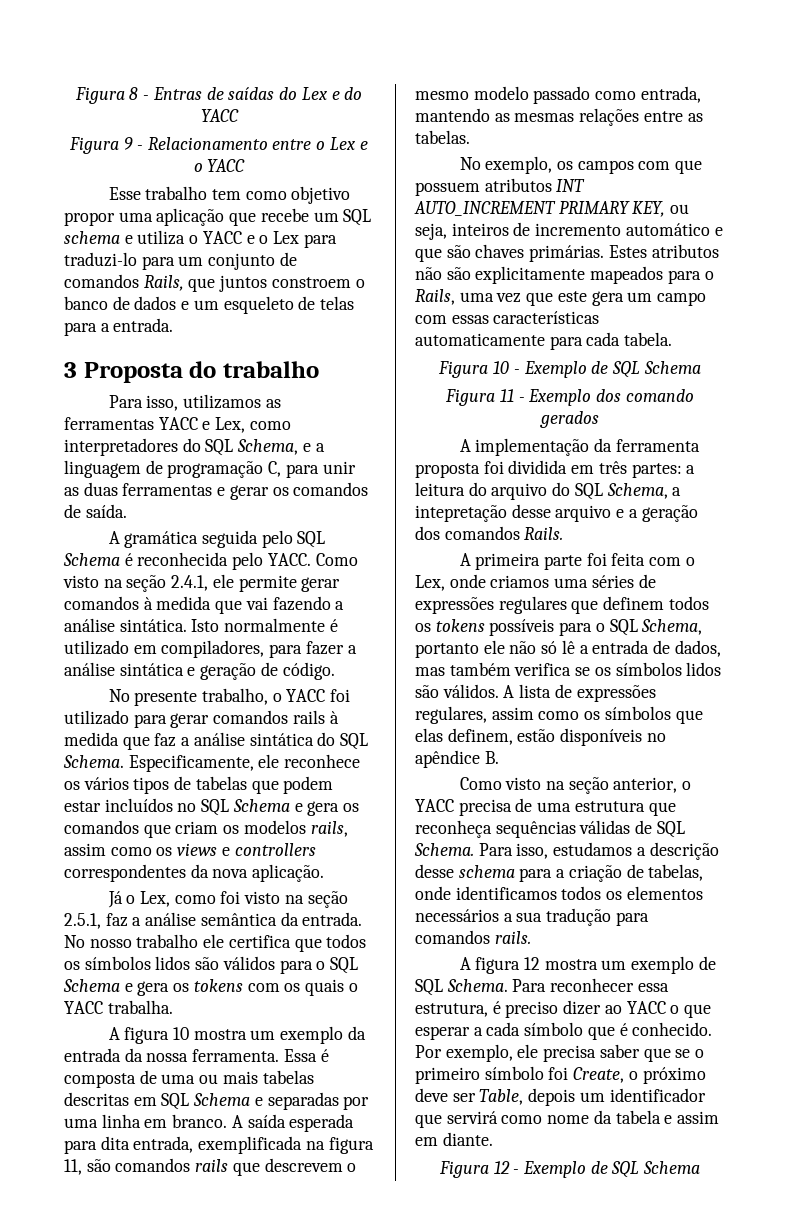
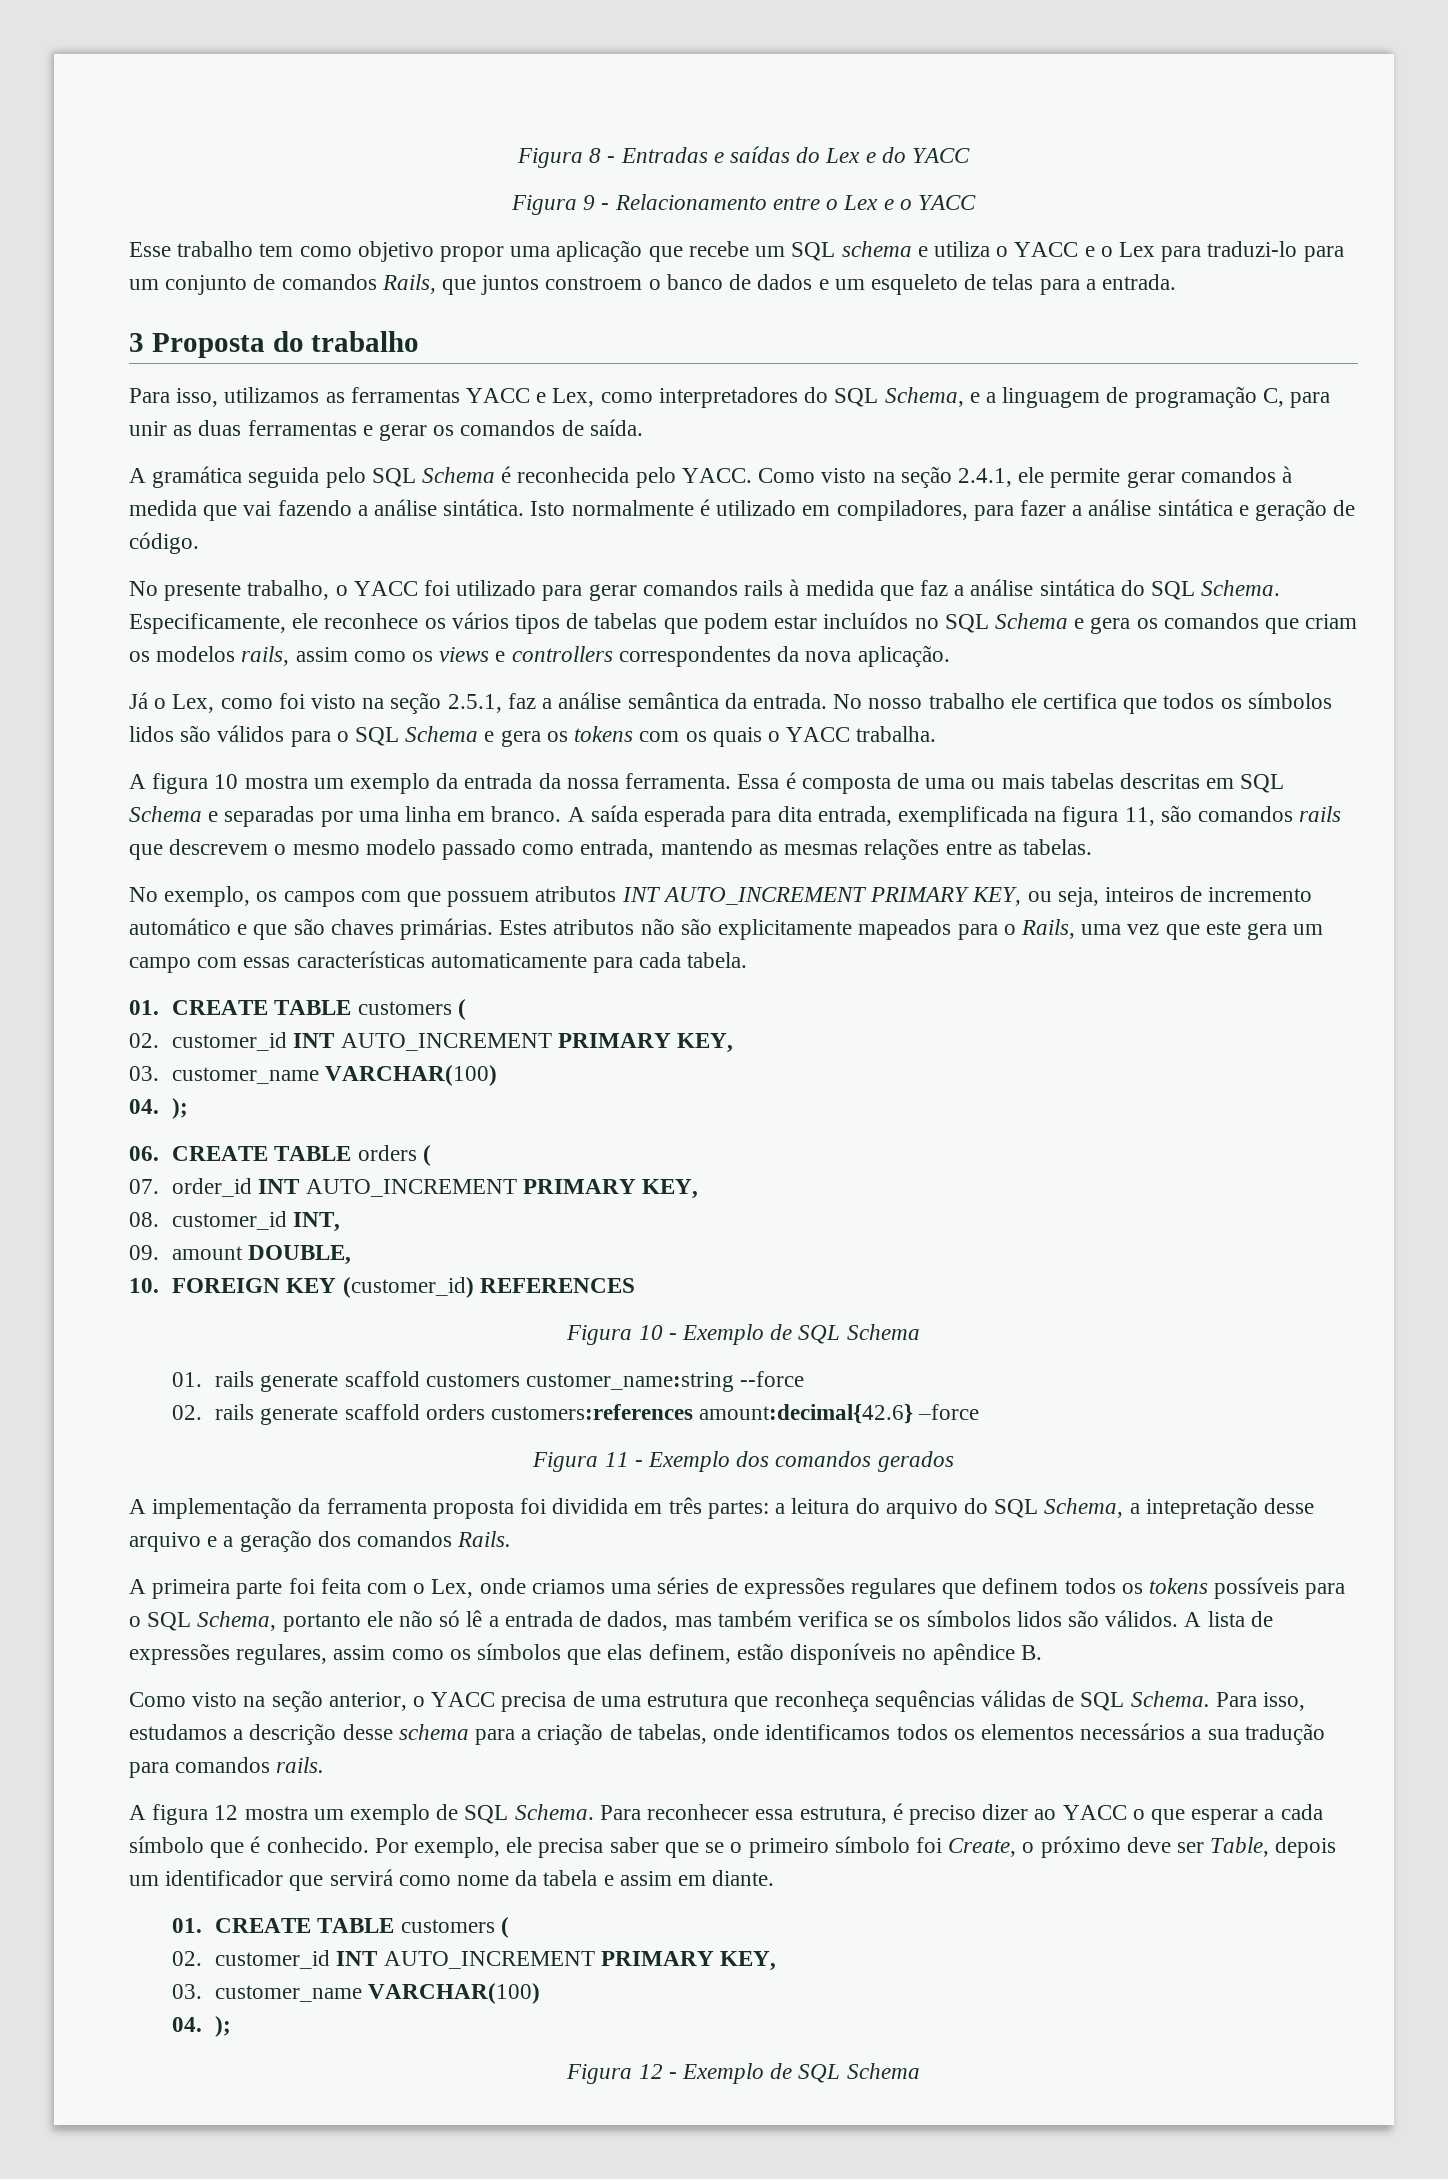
[152,87,224,100] Entras de -> [620,147,724,163] Entradas e
(673, 339) none -> [129,999,466,1020] [129,1032,733,1053] [129,1065,498,1086] [129,1098,189,1119] [129,1145,431,1166] [129,1178,698,1199] [129,1211,341,1232] [129,1245,352,1265] [129,1277,635,1298] // 01. CREATE TABLE customers ( // 02. customer_id INT AUTO_INCREMENT PRIMARY KEY, // 03. customer_name VARCHAR(100) // 04. ); // 06. CREATE TABLE orders ( // 07. order_id INT AUTO_INCREMENT PRIMARY KEY, // 08. customer_id INT, // 09. amount DOUBLE, // 10. FOREIGN KEY (customer_id) REFERENCES
(701, 367) none -> [172,1371,805,1392] [172,1404,980,1425] // 01. rails generate scaffold customers customer_name:string --force // 02. rails generate scaffold orders customers:references amount:decimal{42.6} –force
[625,389,694,402] comando -> [775,1451,872,1467] comandos
(493, 1139) none -> [172,1917,509,1938] [172,1950,777,1971] [172,1983,541,2004] [172,2016,232,2037] // 01. CREATE TABLE customers ( // 02. customer_id INT AUTO_INCREMENT PRIMARY KEY, // 03. customer_name VARCHAR(100) // 04. );

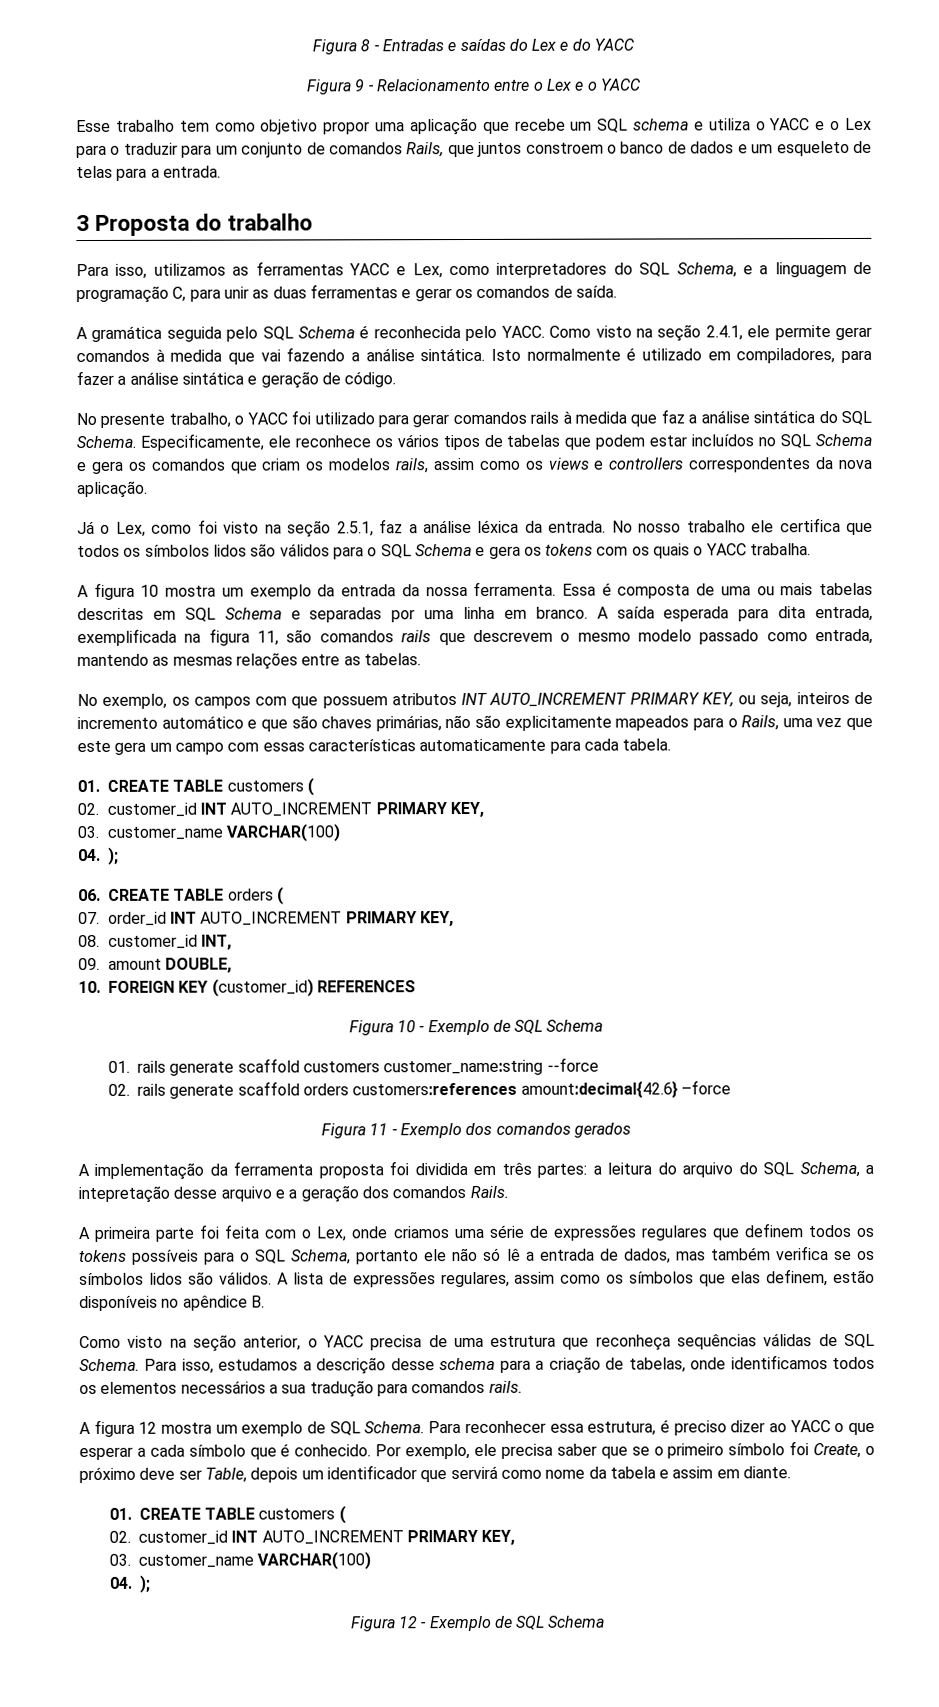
[1207,241,1298,257] traduzi-lo -> [110,142,178,155] o traduzir
[627,692,719,709] semântica -> [477,519,520,533] léxica
[400,918,635,940] primárias. Estes atributos -> [375,715,442,732] primárias,
[657,1577,710,1594] séries -> [488,1224,525,1238] série

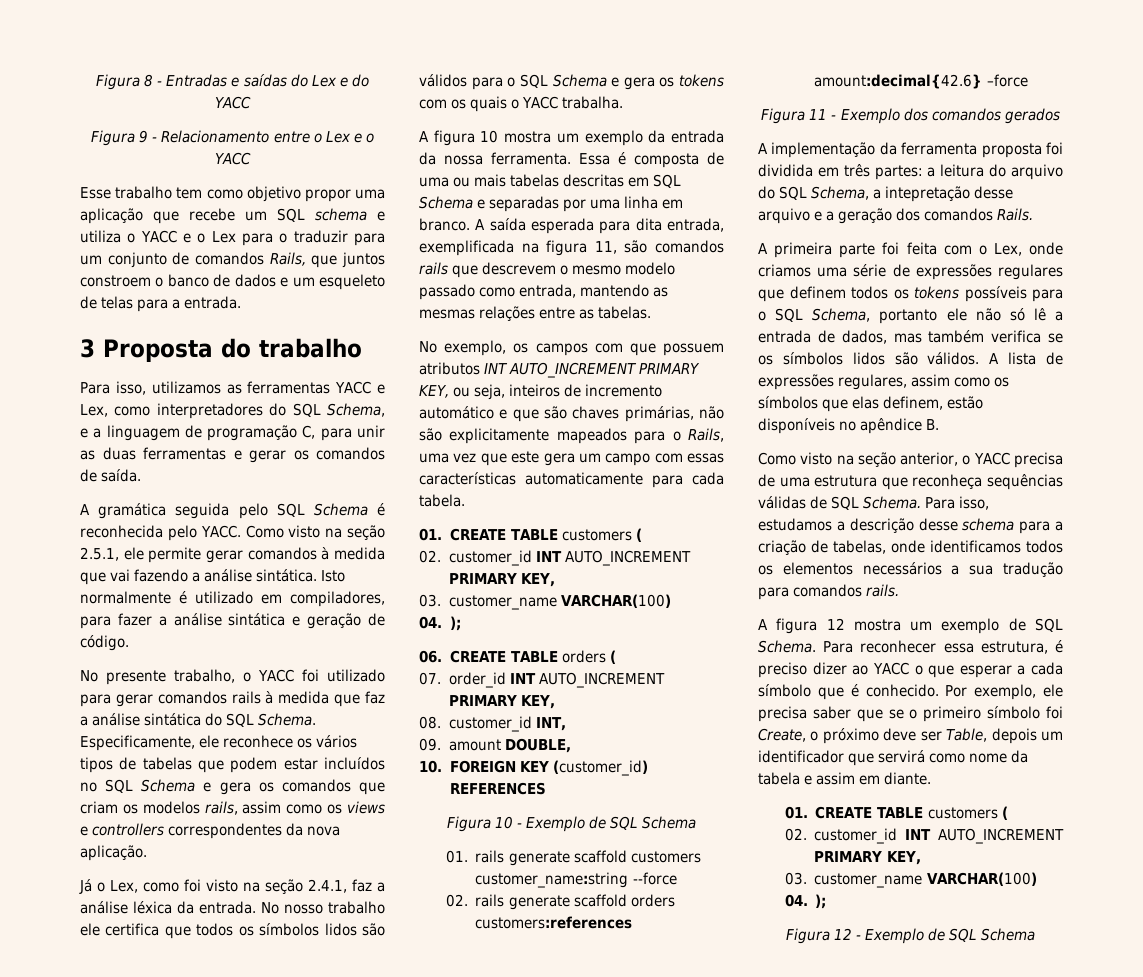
[705,325,743,341] 2.4.1, -> [80,547,119,561] 2.5.1,
[336,521,374,537] 2.5.1, -> [308,879,347,893] 2.4.1,

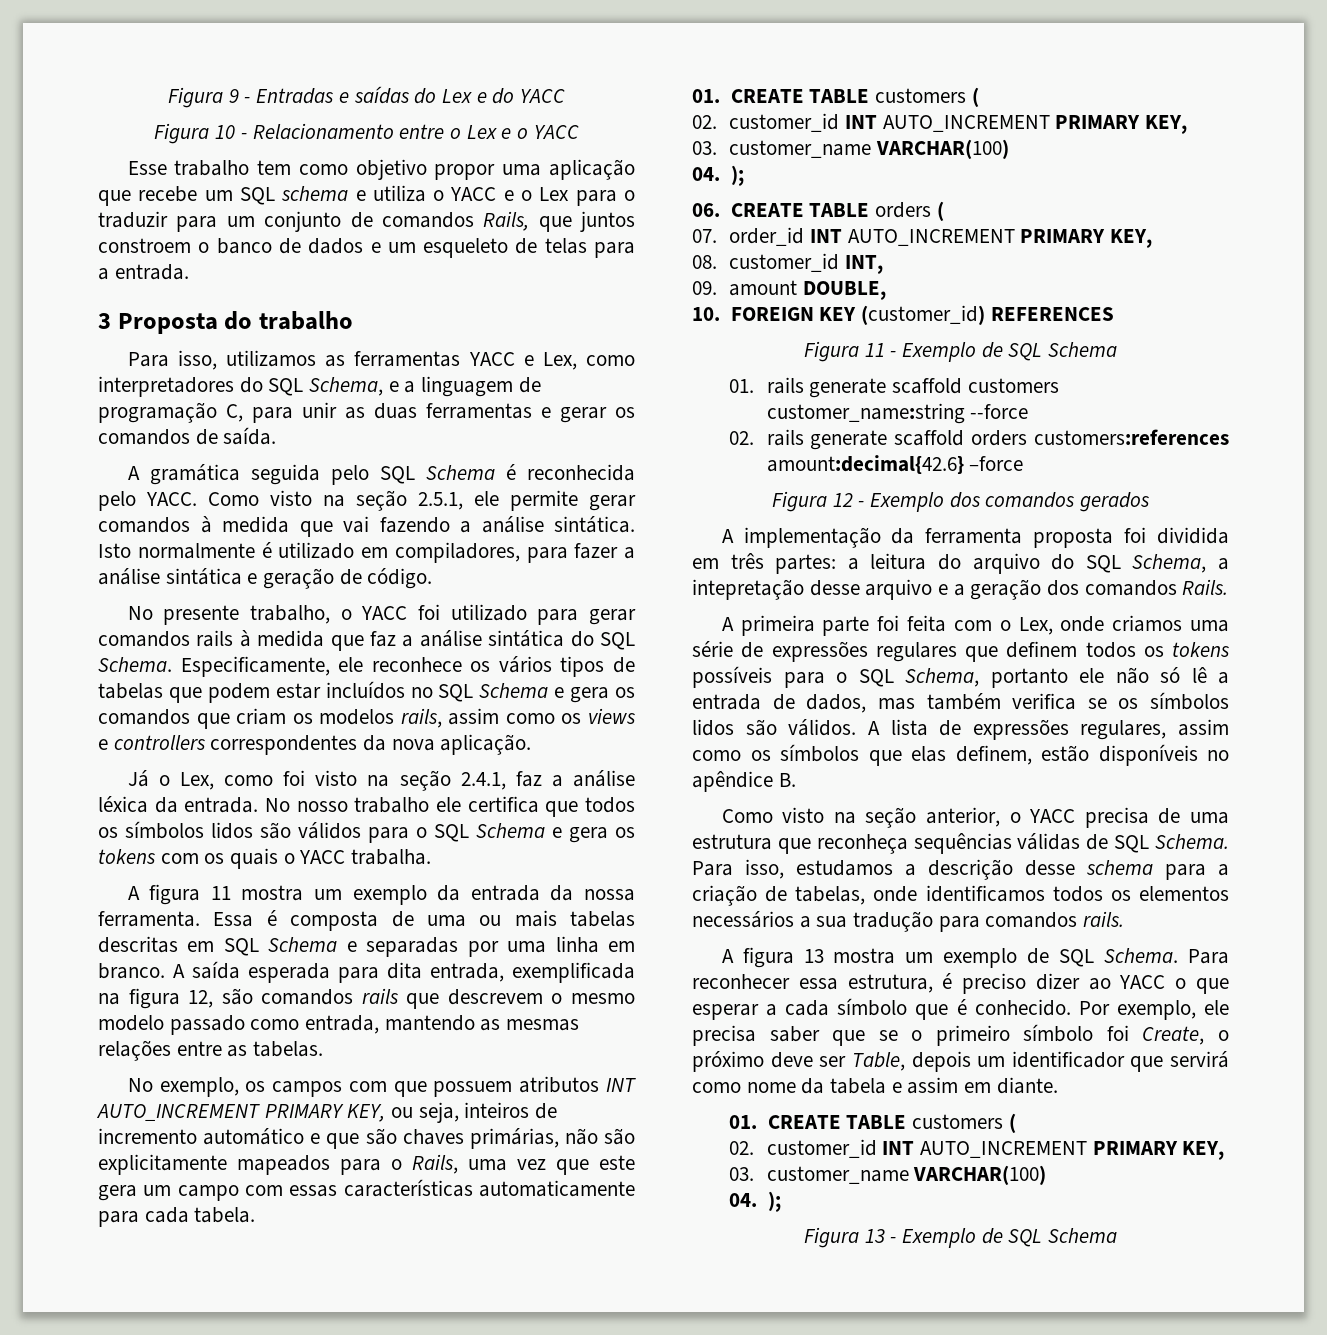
[96,74,154,90] Figura 8 -> [168,87,239,108] Figura 9
[139,130,149,143] 9 -> [215,125,236,139] 10
[480,130,499,143] 10 -> [210,886,231,900] 11
[594,241,617,254] 11, -> [188,990,214,1008] 12,
[494,816,513,829] 10 -> [864,343,885,357] 11
[809,109,828,120] 11 -> [832,493,853,507] 12
[826,618,845,630] 12 -> [803,949,824,963] 13
[833,928,852,940] 12 -> [864,1229,885,1243] 13

